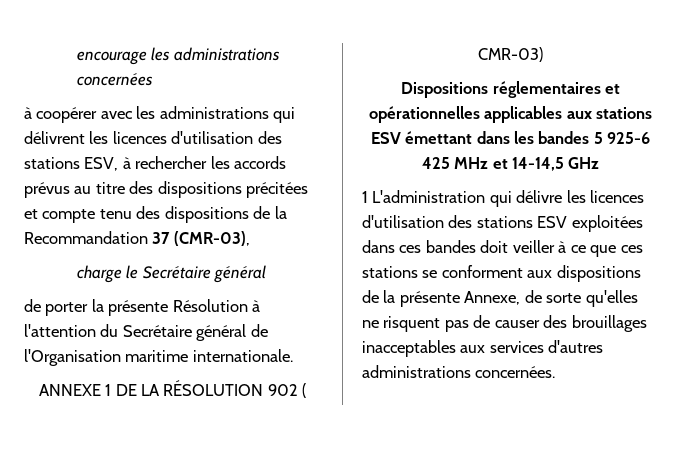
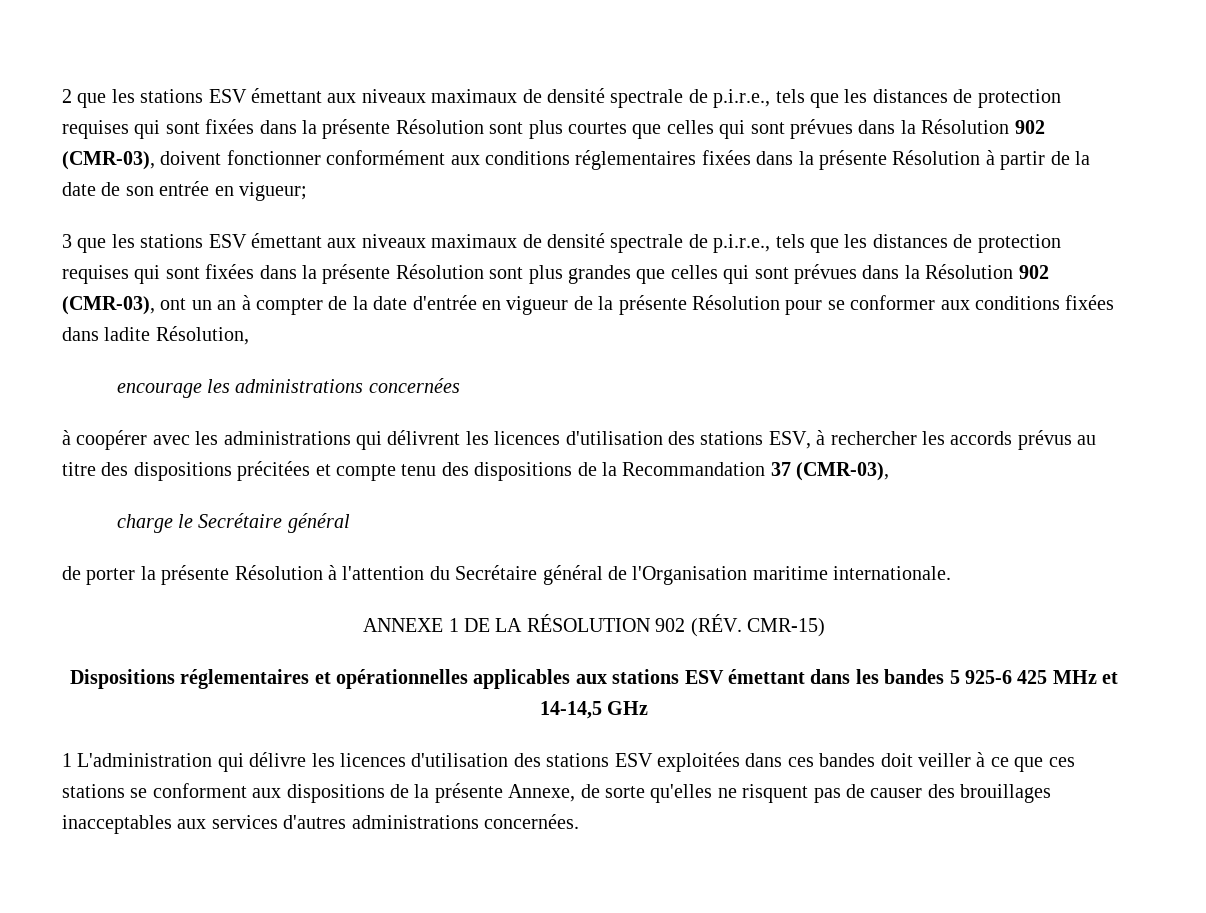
(76, 58) none -> [62,88,1061,108] [62,119,1045,139] [62,150,1090,170] [62,181,307,201] [62,233,1061,253] [62,264,1049,284] [62,295,1115,315] [62,326,249,345] 2 que les stations ESV émettant aux niveaux maximaux de densité spectrale de p.i.r.e., tels que les distances de protection requises qui sont fixées dans la présente Résolution sont plus courtes que celles qui sont prévues dans la Résolution 902 (CMR-03), doivent fonctionner conformément aux conditions réglementaires fixées dans la présente Résolution à partir de la date de son entrée en vigueur; // 3 que les stations ESV émettant aux niveaux maximaux de densité spectrale de p.i.r.e., tels que les distances de protection requises qui sont fixées dans la présente Résolution sont plus grandes que celles qui sont prévues dans la Résolution 902 (CMR-03), ont un an à compter de la date d'entrée en vigueur de la présente Résolution pour se conformer aux conditions fixées dans ladite Résolution, //
[302,383,307,398] [478,47,543,62] ( CMR-03) -> [690,614,825,637] (RÉV. CMR-15)

